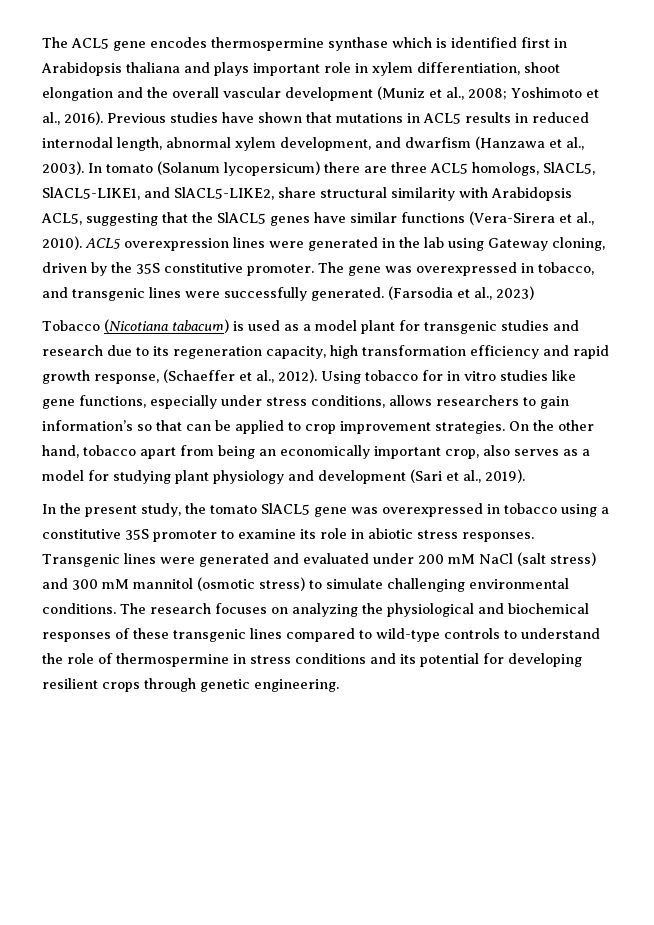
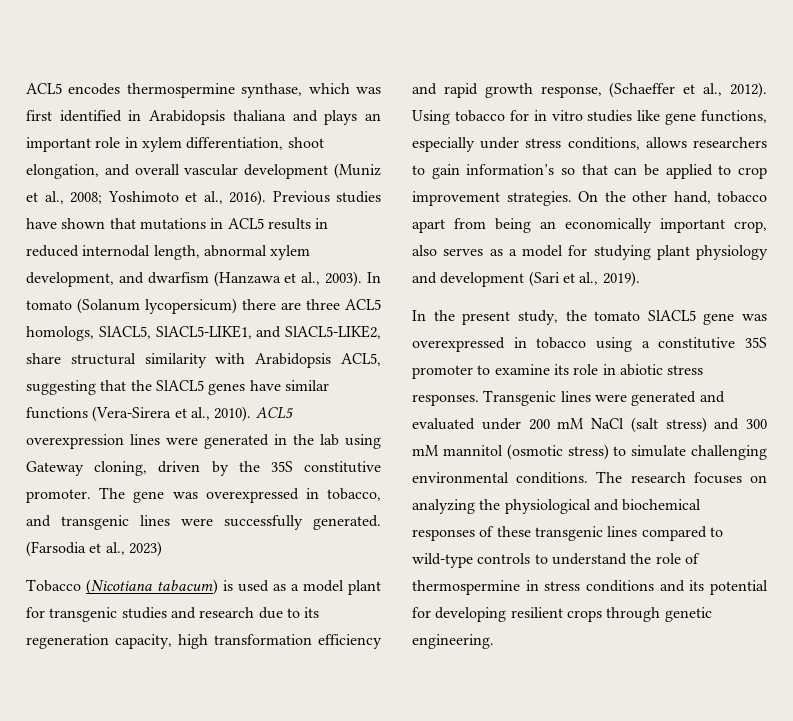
[42,37,550,51] The ACL5 gene encodes thermospermine synthase which is identified first -> [26,83,382,98] [26,110,122,122] ACL5 encodes thermospermine synthase, which was first identified
(249, 69) none -> [365,113,382,121] an
[42,87,168,101] elongation and the -> [26,164,130,179] elongation, and

